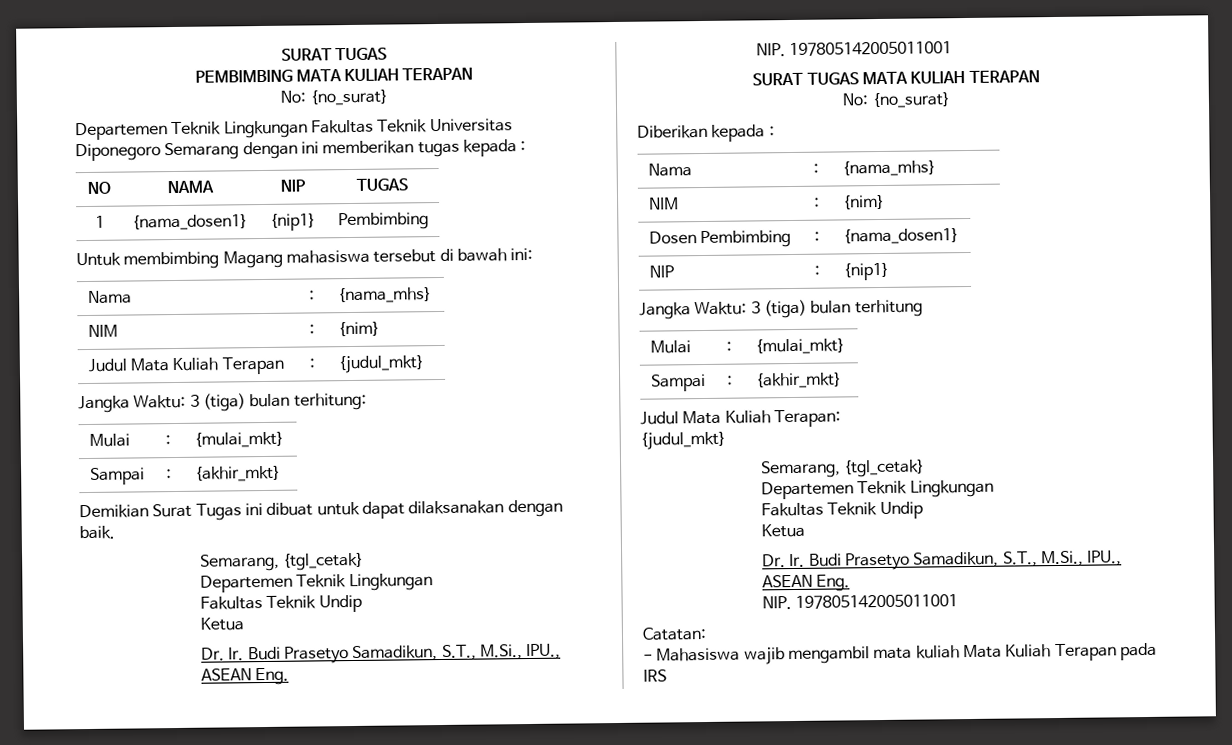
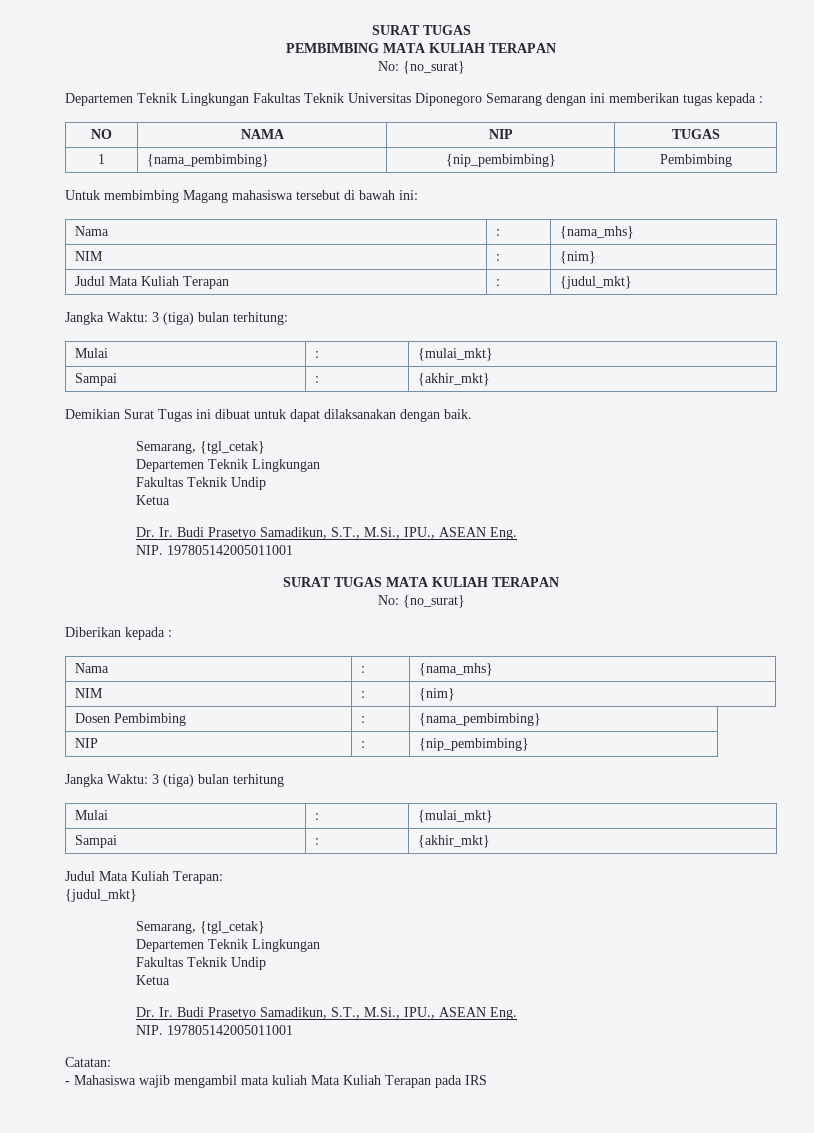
[131,214,248,231] [270,213,316,231] {nama_dosen1} | {nip1} -> [146,154,269,167] [445,154,556,167] {nama_pembimbing} | {nip_pembimbing}
[842,228,959,245] {nama_dosen1} -> [418,713,541,726] {nama_pembimbing}
[842,262,889,281] {nip1} -> [418,738,529,751] {nip_pembimbing}

